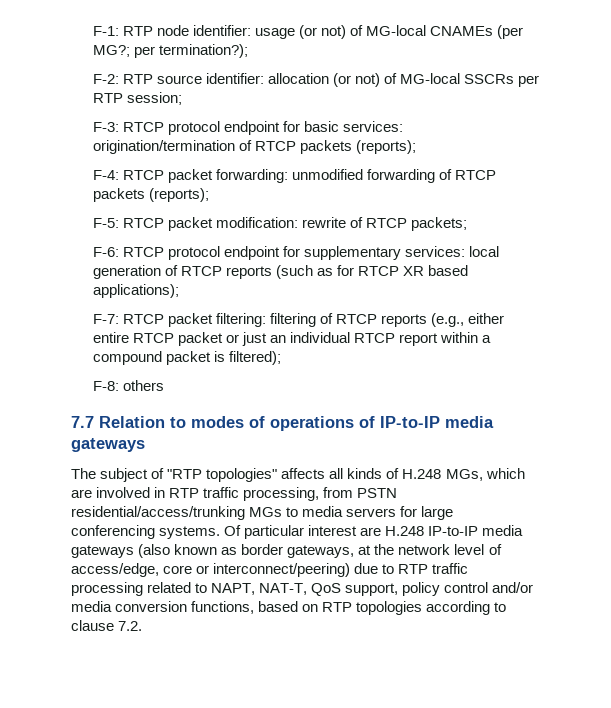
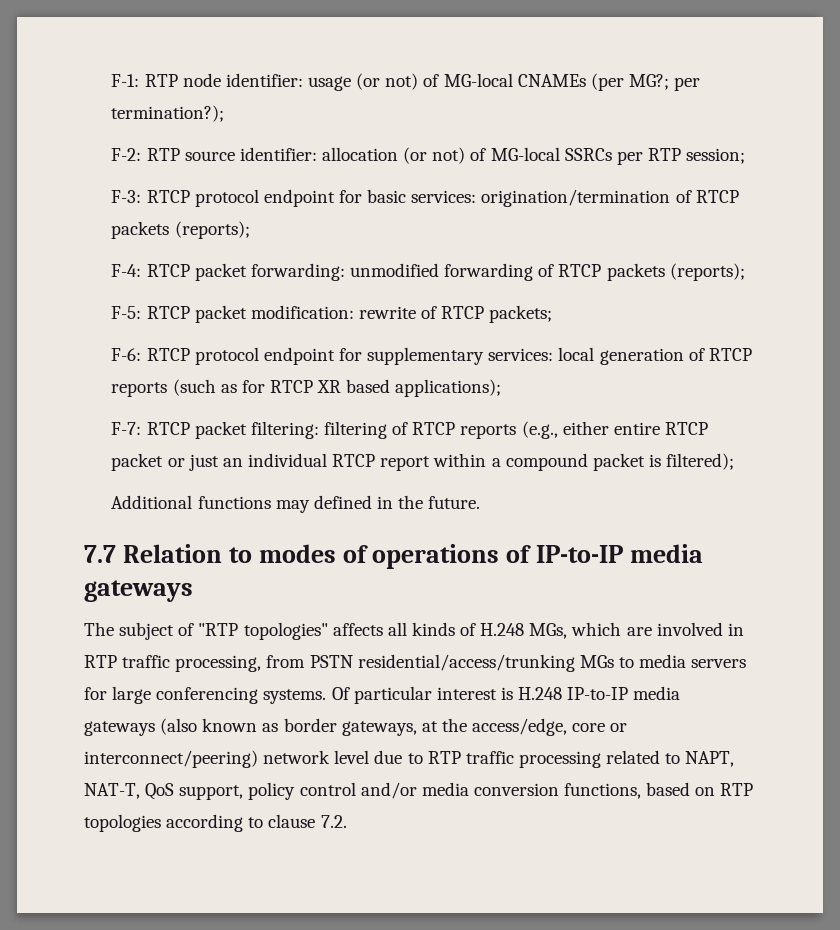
[464,74,515,84] SSCRs -> [564,148,612,161] SSRCs
[92,380,164,391] F-8: others -> [111,495,481,513] Additional functions may defined in the future.
[360,527,382,536] are -> [500,687,513,700] is
[398,544,502,555] network level of -> (467, 725) none
(351, 570) none -> [263,750,370,764] network level

